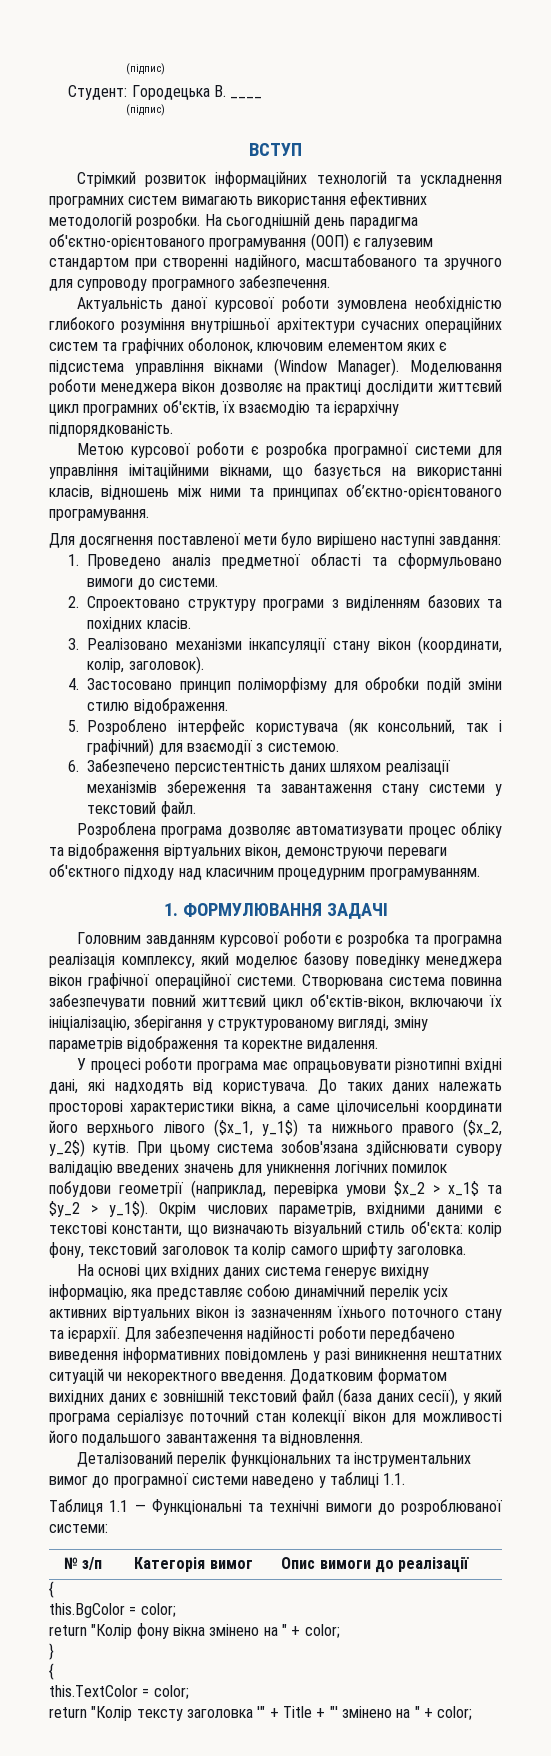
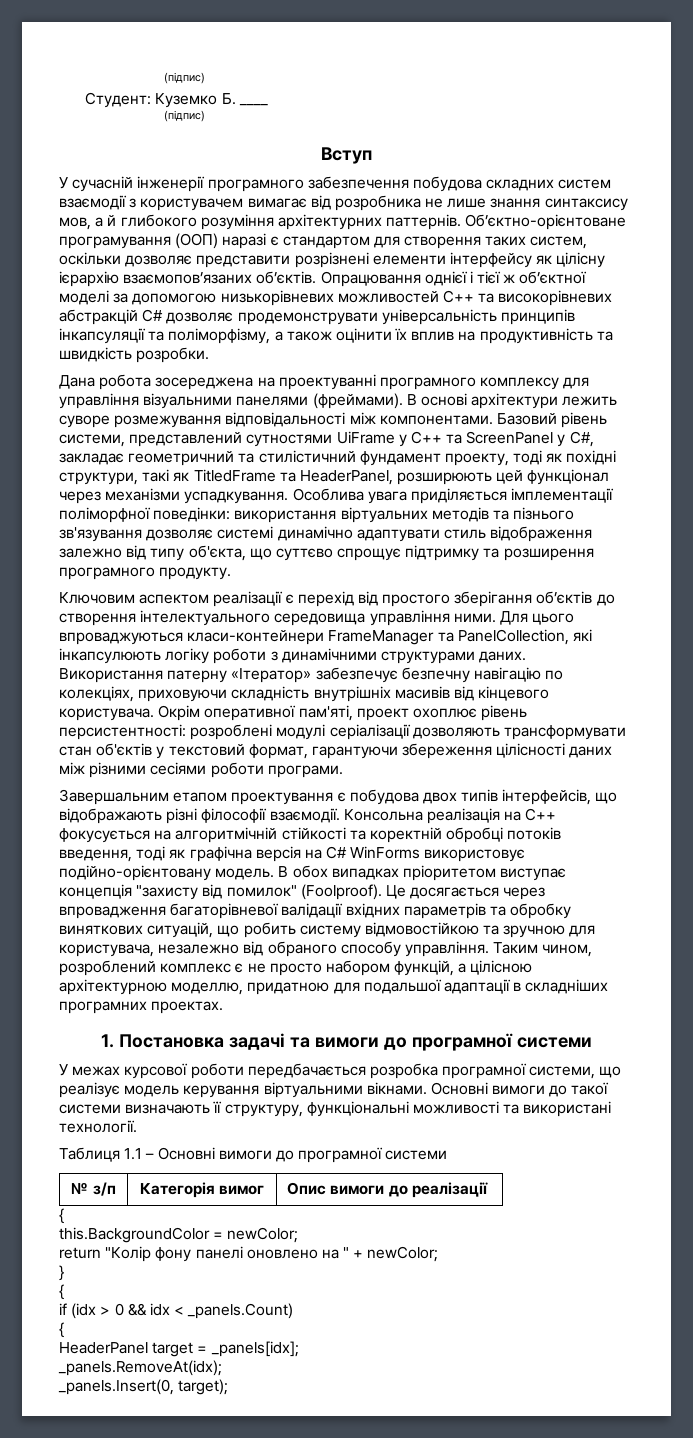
[131,85,226,100] Городецька В. -> [155,93,236,108] Куземко Б.
[249,143,302,156] [76,171,502,187] [49,192,428,208] [49,213,418,229] [49,233,434,251] [49,254,503,270] [49,275,330,291] [76,296,502,312] [49,317,502,333] [49,338,448,354] [49,358,503,376] [49,379,503,395] [49,400,399,416] [49,422,173,437] [76,442,503,458] [49,463,502,479] [49,484,503,500] [49,509,149,521] [49,532,502,548] [68,553,503,569] [87,578,219,590] [68,595,503,611] [87,617,191,632] [68,636,503,654] [87,656,204,674] [68,677,502,693] [87,698,228,714] [68,718,502,736] [87,738,339,756] [68,759,451,775] [87,780,503,796] [87,801,196,817] [76,822,503,838] [49,843,447,859] [49,864,480,880] [163,903,388,919] [76,931,502,947] [49,952,502,968] [49,973,502,989] [49,994,503,1010] [49,1015,428,1031] [49,1036,379,1052] [76,1057,502,1073] [49,1079,502,1094] [49,1100,502,1115] [49,1119,502,1137] [49,1139,502,1157] [49,1161,447,1176] [49,1180,502,1198] [49,1200,502,1218] [49,1221,502,1237] [49,1242,467,1258] [76,1264,430,1279] [49,1284,448,1300] [49,1306,502,1321] [49,1326,455,1342] [49,1347,502,1363] [49,1368,447,1384] [49,1388,502,1406] [49,1409,502,1425] [49,1430,364,1446] [76,1451,472,1467] [49,1472,406,1488] [49,1499,503,1515] [49,1524,108,1533] ВСТУП // Стрімкий розвиток інформаційних технологій та ускладнення програмних систем вимагають використання ефективних методологій розробки. На сьогоднішній день парадигма об'єктно-орієнтованого програмування (ООП) є галузевим стандартом при створенні надійного, масштабованого та зручного для супроводу програмного забезпечення. // Актуальність даної курсової роботи зумовлена необхідністю глибокого розуміння внутрішньої архітектури сучасних операційних систем та графічних оболонок, ключовим елементом яких є підсистема управління вікнами (Window Manager). Моделювання роботи менеджера вікон дозволяє на практиці дослідити життєвий цикл програмних об'єктів, їх взаємодію та ієрархічну підпорядкованість. // Метою курсової роботи є розробка програмної системи для управління імітаційними вікнами, що базується на використанні класів, відношень між ними та принципах об’єктно-орієнтованого програмування. // Для досягнення поставленої мети було вирішено наступні завдання: // 1. Проведено аналіз предметної області та сформульовано вимоги до системи. // 2. Спроектовано структуру програми з виділенням базових та похідних класів. // 3. Реалізовано механізми інкапсуляції стану вікон (координати, колір, заголовок). // 4. Застосовано принцип поліморфізму для обробки подій зміни стилю відображення. // 5. Розроблено інтерфейс користувача (як консольний, так і графічний) для взаємодії з системою. // 6. Забезпечено персистентність даних шляхом реалізації механізмів збереження та завантаження стану системи у текстовий файл. // Розроблена програма дозволяє автоматизувати процес обліку та відображення віртуальних вікон, демонструючи переваги об'єктного підходу над класичним процедурним програмуванням. // 1. ФОРМУЛЮВАННЯ ЗАДАЧІ // Головним завданням курсової роботи є розробка та програмна реалізація комплексу, який моделює базову поведінку менеджера вікон графічної операційної системи. Створювана система повинна забезпечувати повний життєвий цикл об'єктів-вікон, включаючи їх ініціалізацію, зберігання у структурованому вигляді, зміну параметрів відображення та коректне видалення. // У процесі роботи програма має опрацьовувати різнотипні вхідні дані, які надходять від користувача. До таких даних належать просторові характеристики вікна, а саме цілочисельні координати його верхнього лівого ($x_1, y_1$) та нижнього правого ($x_2, y_2$) кутів. При цьому система зобов'язана здійснювати сувору валідацію введених значень для уникнення логічних помилок побудови геометрії (наприклад, перевірка умови $x_2 > x_1$ та $y_2 > y_1$). Окрім числових параметрів, вхідними даними є текстові константи, що визначають візуальний стиль об'єкта: колір фону, текстовий заголовок та колір самого шрифту заголовка. // На основі цих вхідних даних система генерує вихідну інформацію, яка представляє собою динамічний перелік усіх активних віртуальних вікон із зазначенням їхнього поточного стану та ієрархії. Для забезпечення надійності роботи передбачено виведення інформативних повідомлень у разі виникнення нештатних ситуацій чи некоректного введення. Додатковим форматом вихідних даних є зовнішній текстовий файл (база даних сесії), у який програма серіалізує поточний стан колекції вікон для можливості його подальшого завантаження та відновлення. // Деталізований перелік функціональних та інструментальних вимог до програмної системи наведено у таблиці 1.1. // Таблиця 1.1 — Функціональні та технічні вимоги до розроблюваної системи: -> [321,147,372,164] [59,176,612,192] [59,195,628,211] [59,214,627,230] [59,233,588,249] [59,252,606,268] [59,271,588,287] [59,290,613,306] [59,309,575,325] [59,328,613,344] [59,347,210,363] [59,374,590,390] [59,393,618,409] [59,412,608,428] [59,431,594,447] [59,450,617,466] [59,469,610,485] [59,488,615,504] [59,507,575,523] [59,526,593,542] [59,545,594,561] [59,567,232,580] [59,591,615,607] [59,610,575,626] [59,629,592,645] [59,648,527,664] [59,667,564,683] [59,686,550,702] [59,705,528,721] [59,724,626,740] [59,743,613,759] [59,762,343,778] [59,789,618,805] [59,808,557,824] [59,827,562,843] [59,846,526,862] [59,865,567,881] [59,884,546,900] [59,903,572,919] [59,922,596,938] [59,941,593,957] [59,960,533,976] [59,979,609,995] [59,1001,224,1014] [101,1033,592,1051] [59,1063,622,1079] [59,1082,610,1098] [59,1101,612,1117] [59,1120,137,1133] [59,1147,448,1163] Вступ // У сучасній інженерії програмного забезпечення побудова складних систем взаємодії з користувачем вимагає від розробника не лише знання синтаксису мов, а й глибокого розуміння архітектурних паттернів. Об’єктно-орієнтоване програмування (ООП) наразі є стандартом для створення таких систем, оскільки дозволяє представити розрізнені елементи інтерфейсу як цілісну ієрархію взаємопов’язаних об’єктів. Опрацювання однієї і тієї ж об’єктної моделі за допомогою низькорівневих можливостей C++ та високорівневих абстракцій C# дозволяє продемонструвати універсальність принципів інкапсуляції та поліморфізму, а також оцінити їх вплив на продуктивність та швидкість розробки. // Дана робота зосереджена на проектуванні програмного комплексу для управління візуальними панелями (фреймами). В основі архітектури лежить суворе розмежування відповідальності між компонентами. Базовий рівень системи, представлений сутностями UiFrame у C++ та ScreenPanel у C#, закладає геометричний та стилістичний фундамент проекту, тоді як похідні структури, такі як TitledFrame та HeaderPanel, розширюють цей функціонал через механізми успадкування. Особлива увага приділяється імплементації поліморфної поведінки: використання віртуальних методів та пізнього зв'язування дозволяє системі динамічно адаптувати стиль відображення залежно від типу об'єкта, що суттєво спрощує підтримку та розширення програмного продукту. // Ключовим аспектом реалізації є перехід від простого зберігання об’єктів до створення інтелектуального середовища управління ними. Для цього впроваджуються класи-контейнери FrameManager та PanelCollection, які інкапсулюють логіку роботи з динамічними структурами даних. Використання патерну «Ітератор» забезпечує безпечну навігацію по колекціях, приховуючи складність внутрішніх масивів від кінцевого користувача. Окрім оперативної пам'яті, проект охоплює рівень персистентності: розроблені модулі серіалізації дозволяють трансформувати стан об'єктів у текстовий формат, гарантуючи збереження цілісності даних між різними сесіями роботи програми. // Завершальним етапом проектування є побудова двох типів інтерфейсів, що відображають різні філософії взаємодії. Консольна реалізація на C++ фокусується на алгоритмічній стійкості та коректній обробці потоків введення, тоді як графічна версія на C# WinForms використовує подійно-орієнтовану модель. В обох випадках пріоритетом виступає концепція "захисту від помилок" (Foolproof). Це досягається через впровадження багаторівневої валідації вхідних параметрів та обробку виняткових ситуацій, що робить систему відмовостійкою та зручною для користувача, незалежно від обраного способу управління. Таким чином, розроблений комплекс є не просто набором функцій, а цілісною архітектурною моделлю, придатною для подальшої адаптації в складніших програмних проектах. // 1. Постановка задачі та вимоги до програмної системи // У межах курсової роботи передбачається розробка програмної системи, що реалізує модель керування віртуальними вікнами. Основні вимоги до такої системи визначають її структуру, функціональні можливості та використані технології. // Таблиця 1.1 – Основні вимоги до програмної системи
[49,1603,176,1618] this.BgColor = color; -> [59,1227,299,1243] this.BackgroundColor = newColor;
[172,1624,340,1638] вікна змінено на " + color; -> [195,1246,439,1262] панелі оновлено на " + newColor;
[49,1685,189,1699] [49,1706,473,1721] this.TextColor = color; // return "Колір тексту заголовка '" + Title + "' змінено на " + color; -> [59,1303,294,1319] [59,1322,64,1338] [59,1341,299,1357] [58,1360,222,1376] [58,1379,229,1395] if (idx > 0 && idx < _panels.Count) // { // HeaderPanel target = _panels[idx]; // _panels.RemoveAt(idx); // _panels.Insert(0, target);

